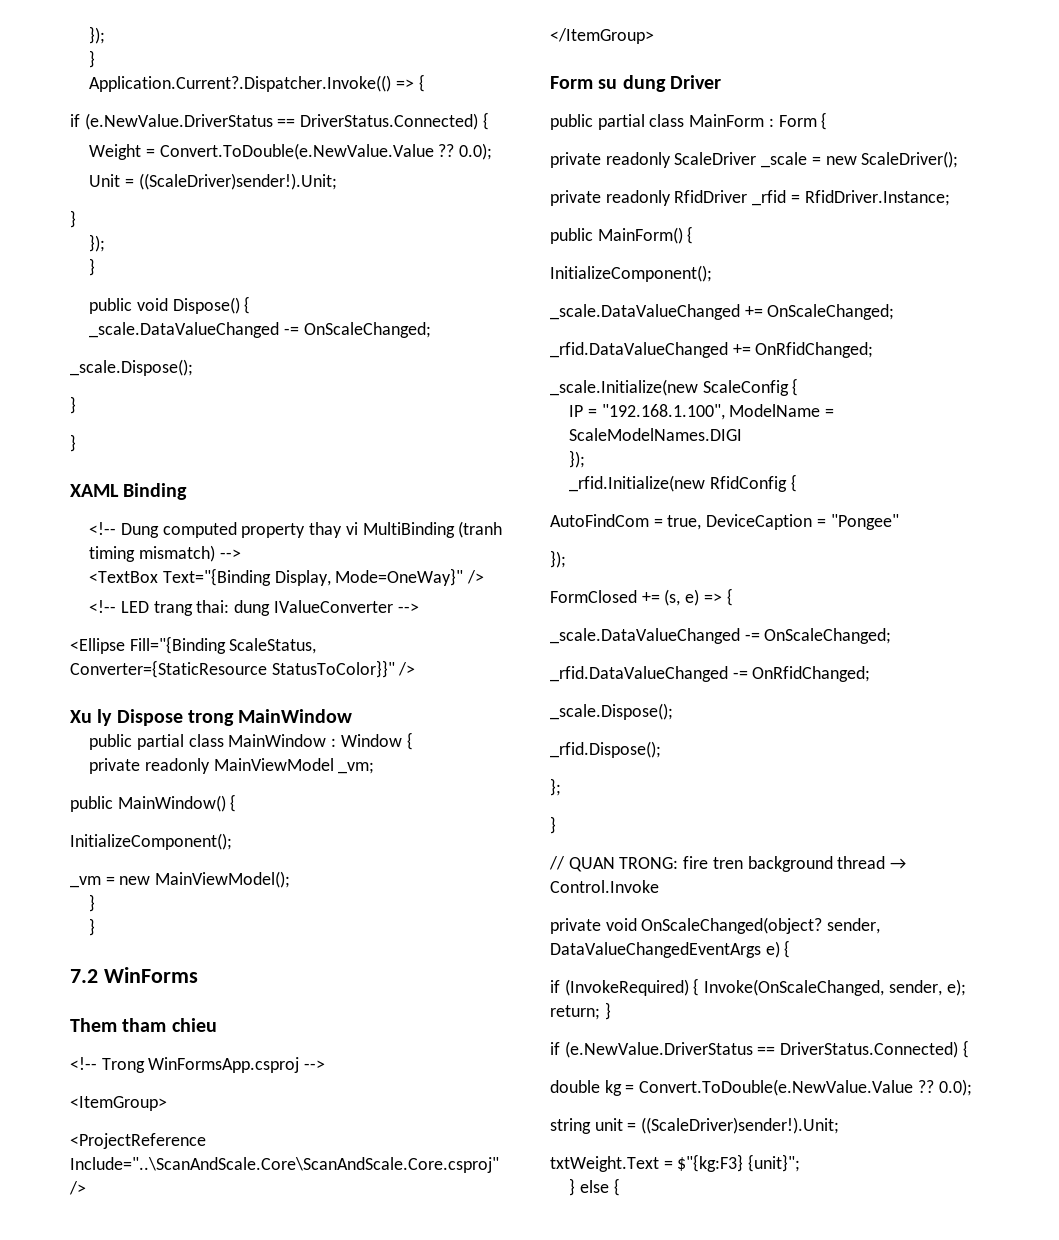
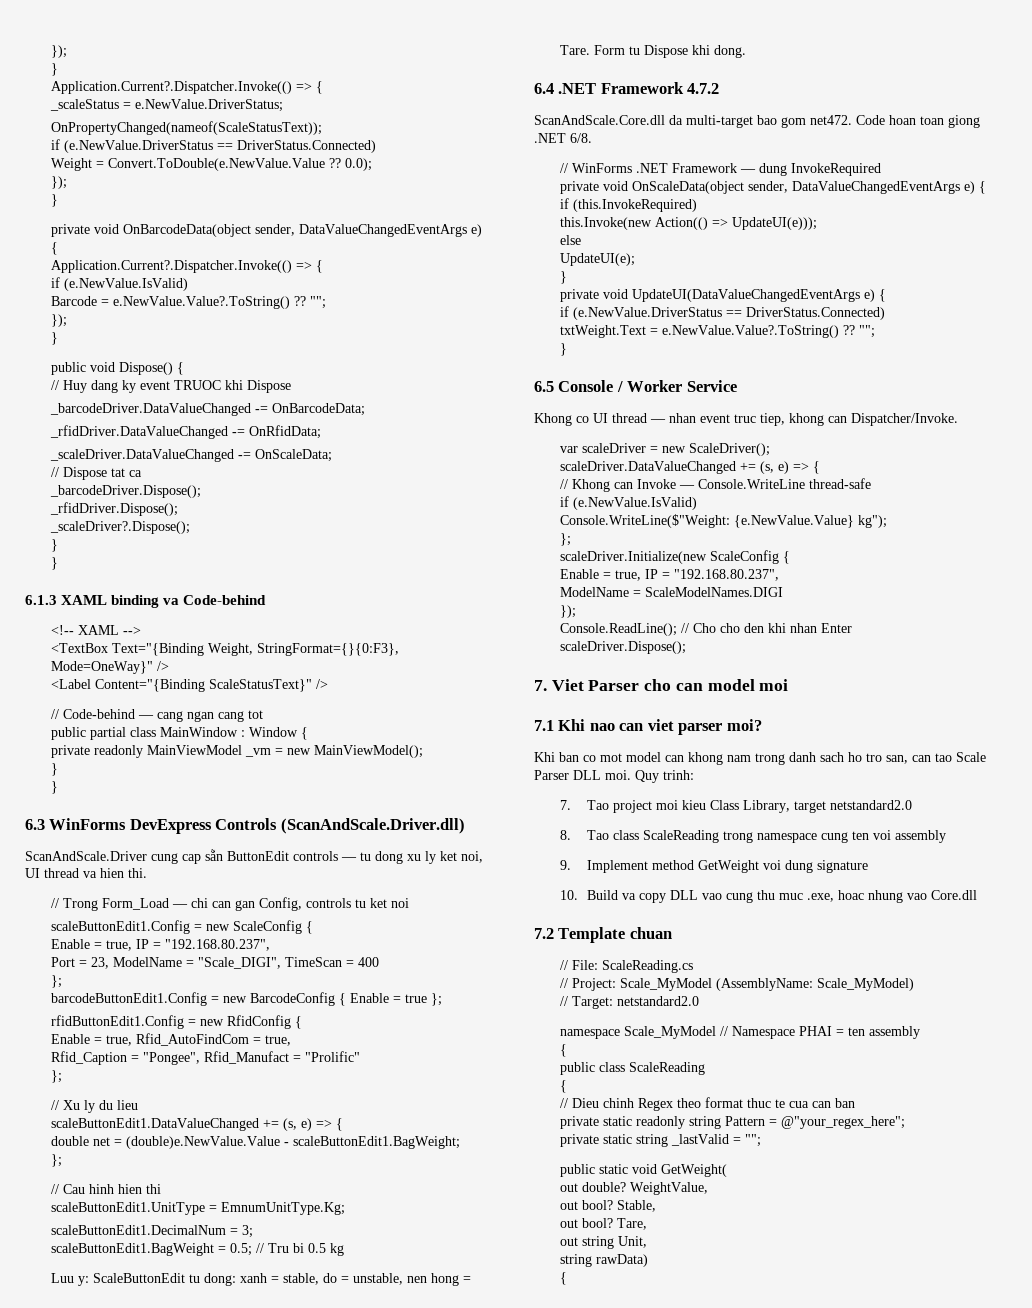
[70,112,489,130] // if (e.NewValue.DriverStatus == DriverStatus.Connected) { -> [50,99,284,112] [51,121,323,135] [51,139,377,153] // _scaleStatus = e.NewValue.DriverStatus; // OnPropertyChanged(nameof(ScaleStatusText)); // if (e.NewValue.DriverStatus == DriverStatus.Connected)
[89,173,337,190] [70,210,76,228] Unit = ((ScaleDriver)sender!).Unit; // } -> [51,176,68,189] [51,194,59,207] [51,224,483,237] [51,242,59,255] [51,260,324,273] [51,277,189,291] [51,296,327,309] }); // } // private void OnBarcodeData(object sender, DataValueChangedEventArgs e) // { // Application.Current?.Dispatcher.Invoke(() => { // if (e.NewValue.IsValid) // Barcode = e.NewValue.Value?.ToString() ?? "";
[89,322,431,338] [70,359,193,376] [70,396,76,414] [70,434,76,452] [70,483,188,500] [89,521,503,538] [89,545,216,562] _scale.DataValueChanged -= OnScaleChanged; // _scale.Dispose(); // } // } // XAML Binding // <!-- Dung computed property thay vi MultiBinding (tranh timing mismatch) -> [51,380,292,393] [50,403,366,416] [50,425,322,439] [50,449,333,462] [51,467,143,480] [50,485,202,498] [50,502,179,516] [50,521,191,534] [51,539,59,552] [51,557,59,570] [25,595,267,608] [51,625,120,635] // Huy dang ky event TRUOC khi Dispose // _barcodeDriver.DataValueChanged -= OnBarcodeData; // _rfidDriver.DataValueChanged -= OnRfidData; // _scaleDriver.DataValueChanged -= OnScaleData; // // Dispose tat ca // _barcodeDriver.Dispose(); // _rfidDriver.Dispose(); // _scaleDriver?.Dispose(); // } // } // 6.1.3 XAML binding va Code-behind // <!-- XAML
[274,570,331,586] Display, -> [208,643,400,656] Weight, StringFormat={}{0:F3},
[89,600,419,616] [70,636,317,654] [70,660,416,678] [70,709,353,726] <!-- LED trang thai: dung IValueConverter --> // <Ellipse Fill="{Binding ScaleStatus, Converter={StaticResource StatusToColor}}" /> // Xu ly Dispose trong MainWindow -> [51,679,329,692] [51,709,264,722] <Label Content="{Binding ScaleStatusText}" /> // // Code-behind — cang ngan cang tot
[338,762,375,774] [70,794,237,812] [70,833,232,850] _vm; // public MainWindow() { // InitializeComponent(); // -> (243, 750) none
[70,967,198,983] [70,1018,217,1032] [70,1057,326,1073] [70,1096,167,1111] [70,1133,206,1149] [70,1157,499,1173] [69,1181,86,1195] [550,28,654,44] [550,75,721,92] [550,112,828,130] [550,151,959,168] [550,190,950,206] [550,226,694,244] [550,265,712,282] [550,304,895,320] [550,342,874,358] [550,378,799,396] [569,404,725,420] 7.2 WinForms // Them tham chieu // <!-- Trong WinFormsApp.csproj --> // <ItemGroup> // <ProjectReference Include="..\ScanAndScale.Core\ScanAndScale.Core.csproj" /> // </ItemGroup> // Form su dung Driver // public partial class MainForm : Form { // private readonly ScaleDriver _scale = new ScaleDriver(); // private readonly RfidDriver _rfid = RfidDriver.Instance; // public MainForm() { // InitializeComponent(); // _scale.DataValueChanged += OnScaleChanged; // _rfid.DataValueChanged += OnRfidChanged; // _scale.Initialize(new ScaleConfig { // IP = "192.168.1.100", -> [25,818,465,834] [25,849,483,864] [25,868,147,878] [51,897,410,911] [51,920,314,934] [51,939,271,951] [51,957,380,969] [51,975,63,988] [51,992,443,1006] [51,1015,303,1029] [51,1033,292,1046] [51,1051,361,1065] [51,1070,63,1083] [51,1100,139,1113] [51,1118,344,1131] [51,1136,461,1149] [51,1154,63,1167] [51,1184,162,1194] [51,1202,346,1215] [51,1225,254,1238] [51,1243,345,1256] [51,1273,472,1286] [560,45,747,58] [534,82,720,94] [534,115,980,128] [534,133,592,143] [560,163,882,176] [560,181,987,194] [560,198,698,212] [560,217,818,230] [560,235,582,245] [560,253,636,266] [560,271,568,284] [560,289,887,302] [560,306,886,320] [560,325,876,338] [560,343,568,356] [534,380,737,392] [534,413,958,426] [560,443,771,456] [560,461,821,474] [560,478,872,492] [560,496,698,510] [560,514,888,528] [560,533,572,546] [560,550,791,564] [560,569,780,581] 6.3 WinForms DevExpress Controls (ScanAndScale.Driver.dll) // ScanAndScale.Driver cung cap sẵn ButtonEdit controls — tu dong xu ly ket noi, UI thread va hien thi. // // Trong Form_Load — chi can gan Config, controls tu ket noi // scaleButtonEdit1.Config = new ScaleConfig { // Enable = true, IP = "192.168.80.237", // Port = 23, ModelName = "Scale_DIGI", TimeScan = 400 // }; // barcodeButtonEdit1.Config = new BarcodeConfig { Enable = true }; // rfidButtonEdit1.Config = new RfidConfig { // Enable = true, Rfid_AutoFindCom = true, // Rfid_Caption = "Pongee", Rfid_Manufact = "Prolific" // }; // // Xu ly du lieu // scaleButtonEdit1.DataValueChanged += (s, e) => { // double net = (double)e.NewValue.Value - scaleButtonEdit1.BagWeight; // }; // // Cau hinh hien thi // scaleButtonEdit1.UnitType = EmnumUnitType.Kg; // scaleButtonEdit1.DecimalNum = 3; // scaleButtonEdit1.BagWeight = 0.5; // Tru bi 0.5 kg // Luu y: ScaleButtonEdit tu dong: xanh = stable, do = unstable, nen hong = Tare. Form tu Dispose khi dong. // 6.4 .NET Framework 4.7.2 // ScanAndScale.Core.dll da multi-target bao gom net472. Code hoan toan giong .NET 6/8. // // WinForms .NET Framework — dung InvokeRequired // private void OnScaleData(object sender, DataValueChangedEventArgs e) { // if (this.InvokeRequired) // this.Invoke(new Action(() => UpdateUI(e))); // else // UpdateUI(e); // } // private void UpdateUI(DataValueChangedEventArgs e) { // if (e.NewValue.DriverStatus == DriverStatus.Connected) // txtWeight.Text = e.NewValue.Value?.ToString() ?? ""; // } // 6.5 Console / Worker Service // Khong co UI thread — nhan event truc tiep, khong can Dispatcher/Invoke. // var scaleDriver = new ScaleDriver(); // scaleDriver.DataValueChanged += (s, e) => { // // Khong can Invoke — Console.WriteLine thread-safe // if (e.NewValue.IsValid) // Console.WriteLine($"Weight: {e.NewValue.Value} kg"); // }; // scaleDriver.Initialize(new ScaleConfig { // Enable = true, IP = "192.168.80.237", //
[569,474,797,492] [550,514,899,530] [550,550,566,568] [550,588,733,606] [550,628,892,644] [550,666,871,682] [550,703,673,720] [550,741,661,758] [550,778,561,796] [550,816,556,834] [549,856,907,872] [550,880,659,893] [550,917,881,934] [550,940,791,958] [550,978,966,996] [550,1002,611,1020] [550,1040,969,1058] [550,1079,972,1096] [550,1117,840,1134] [550,1154,801,1172] [569,1178,610,1196] _rfid.Initialize(new RfidConfig { // AutoFindCom = true, DeviceCaption = "Pongee" // }); // FormClosed += (s, e) => { // _scale.DataValueChanged -= OnScaleChanged; // _rfid.DataValueChanged -= OnRfidChanged; // _scale.Dispose(); // _rfid.Dispose(); // }; // } // // QUAN TRONG: fire tren background thread → Control.Invoke // private void OnScaleChanged(object? sender, DataValueChangedEventArgs e) { // if (InvokeRequired) { Invoke(OnScaleChanged, sender, e); return; } // if (e.NewValue.DriverStatus == DriverStatus.Connected) { // double kg = Convert.ToDouble(e.NewValue.Value ?? 0.0); // string unit = ((ScaleDriver)sender!).Unit; // txtWeight.Text = $"{kg:F3} {unit}"; // } else -> [560,623,853,636] [560,641,687,654] [534,679,789,691] [534,719,762,735] [534,752,986,765] [534,770,694,783] [560,800,912,813] [560,830,946,843] [560,860,868,873] [560,890,977,903] [534,927,672,943] [560,960,694,973] [560,978,915,991] [560,996,700,1009] [560,1026,921,1039] [560,1044,568,1057] [560,1062,706,1075] [560,1080,568,1093] [560,1097,856,1111] [560,1116,906,1129] [560,1134,762,1147] [560,1164,728,1177] [560,1182,709,1195] [560,1200,657,1212] [560,1218,648,1230] [560,1236,648,1249] [560,1254,649,1267] Console.ReadLine(); // Cho cho den khi nhan Enter // scaleDriver.Dispose(); // 7. Viet Parser cho can model moi // 7.1 Khi nao can viet parser moi? // Khi ban co mot model can khong nam trong danh sach ho tro san, can tao Scale Parser DLL moi. Quy trinh: // 7. Tao project moi kieu Class Library, target netstandard2.0 // 8. Tao class ScaleReading trong namespace cung ten voi assembly // 9. Implement method GetWeight voi dung signature // 10. Build va copy DLL vao cung thu muc .exe, hoac nhung vao Core.dll // 7.2 Template chuan // // File: ScaleReading.cs // // Project: Scale_MyModel (AssemblyName: Scale_MyModel) // // Target: netstandard2.0 // namespace Scale_MyModel // Namespace PHAI = ten assembly // { // public class ScaleReading // { // // Dieu chinh Regex theo format thuc te cua can ban // private static readonly string Pattern = @"your_regex_here"; // private static string _lastValid = ""; // public static void GetWeight( // out double? WeightValue, // out bool? Stable, // out bool? Tare, // out string Unit, // string rawData) //

